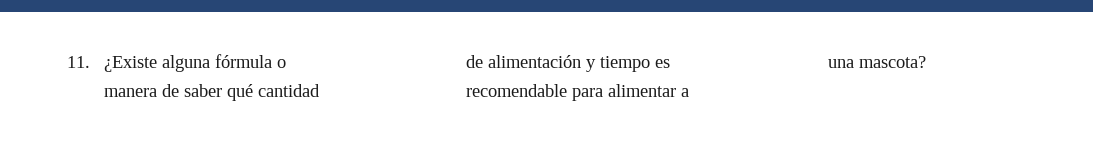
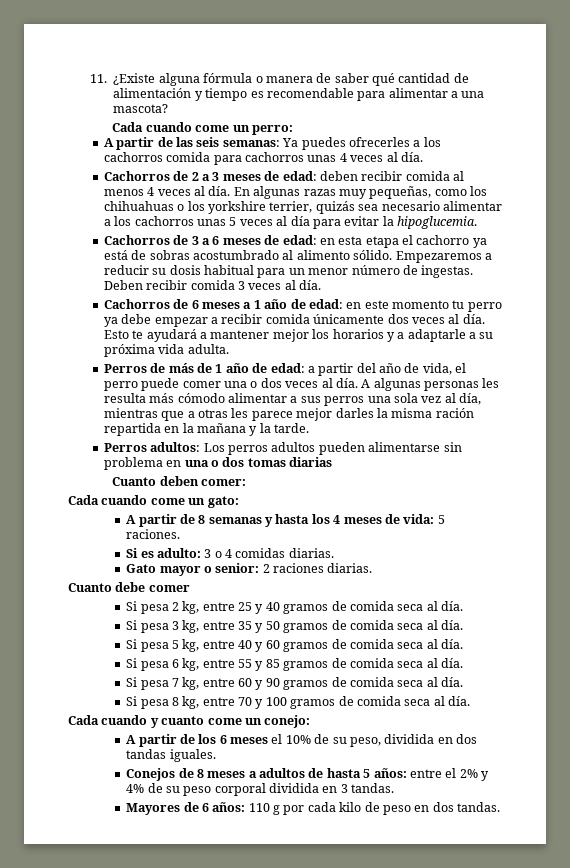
(926, 62) none -> [112,122,293,135] [103,137,441,150] [103,152,423,165] [103,171,465,181] [103,186,488,199] [103,201,502,214] [103,216,478,229] [103,235,487,248] [103,250,492,263] [103,265,474,278] [103,280,322,290] [103,299,502,312] [103,314,485,327] [103,329,494,342] [103,344,229,357] [103,363,467,376] [103,378,500,391] [103,393,482,406] [103,408,474,421] [103,423,310,436] [103,442,462,455] [103,457,333,470] [112,476,247,486] [68,495,239,508] [126,514,445,527] [126,529,181,539] [126,548,334,558] [126,563,373,576] [68,582,190,592] [126,601,464,614] [126,620,464,633] [126,639,464,652] [126,658,464,671] [126,677,464,690] [126,696,471,709] [68,715,311,728] [126,734,478,747] [126,749,216,762] [126,768,490,781] [126,783,395,796] [126,802,501,815] // Cada cuando come un perro: // A partir de las seis semanas: Ya puedes ofrecerles a los cachorros comida para cachorros unas 4 veces al día. // Cachorros de 2 a 3 meses de edad: deben recibir comida al menos 4 veces al día. En algunas razas muy pequeñas, como los chihuahuas o los yorkshire terrier, quizás sea necesario alimentar a los cachorros unas 5 veces al día para evitar la hipoglucemia. // Cachorros de 3 a 6 meses de edad: en esta etapa el cachorro ya está de sobras acostumbrado al alimento sólido. Empezaremos a reducir su dosis habitual para un menor número de ingestas. Deben recibir comida 3 veces al día. // Cachorros de 6 meses a 1 año de edad: en este momento tu perro ya debe empezar a recibir comida únicamente dos veces al día. Esto te ayudará a mantener mejor los horarios y a adaptarle a su próxima vida adulta. // Perros de más de 1 año de edad: a partir del año de vida, el perro puede comer una o dos veces al día. A algunas personas les resulta más cómodo alimentar a sus perros una sola vez al día, mientras que a otras les parece mejor darles la misma ración repartida en la mañana y la tarde. // Perros adultos: Los perros adultos pueden alimentarse sin problema en una o dos tomas diarias // Cuanto deben comer: // Cada cuando come un gato: // A partir de 8 semanas y hasta los 4 meses de vida: 5 raciones. // Si es adulto: 3 o 4 comidas diarias. // Gato mayor o senior: 2 raciones diarias. // Cuanto debe comer // Si pesa 2 kg, entre 25 y 40 gramos de comida seca al día. // Si pesa 3 kg, entre 35 y 50 gramos de comida seca al día. // Si pesa 5 kg, entre 40 y 60 gramos de comida seca al día. // Si pesa 6 kg, entre 55 y 85 gramos de comida seca al día. // Si pesa 7 kg, entre 60 y 90 gramos de comida seca al día. // Si pesa 8 kg, entre 70 y 100 gramos de comida seca al día. // Cada cuando y cuanto come un conejo: // A partir de los 6 meses el 10% de su peso, dividida en dos tandas iguales. // Conejos de 8 meses a adultos de hasta 5 años: entre el 2% y 4% de su peso corporal dividida en 3 tandas. // Mayores de 6 años: 110 g por cada kilo de peso en dos tandas.

